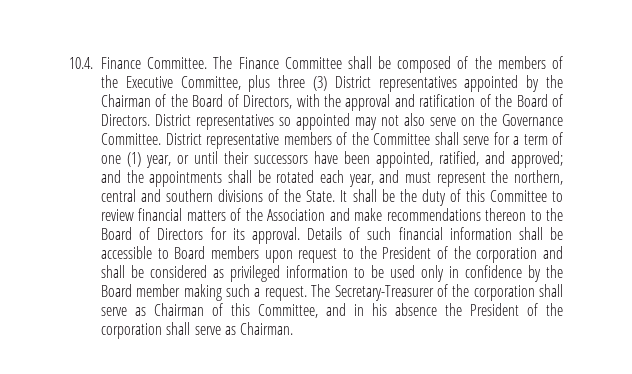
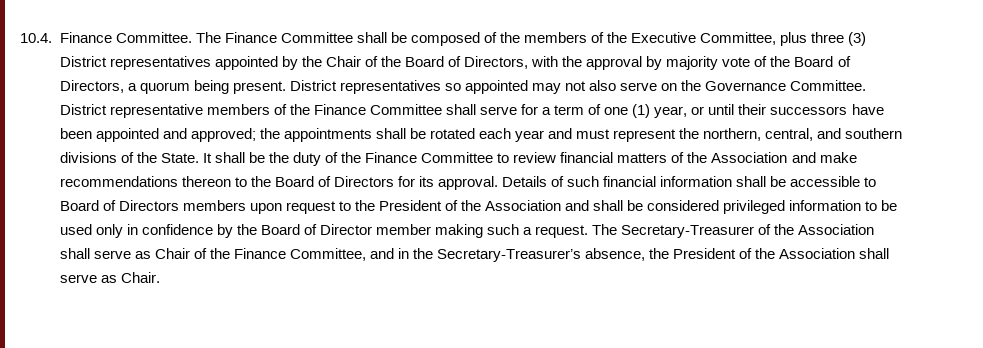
[101,94,151,107] Chairman -> [325,56,361,67] Chair
[394,94,563,107] [101,114,150,126] and ratification of the Board of Directors. -> [646,56,851,70] [59,80,286,94] by majority vote of the Board of Directors, a quorum being present.
(369, 138) none -> [313,104,366,115] Finance
[376,151,479,168] appointed, ratified, -> [95,128,159,142] appointed
[101,170,121,183] and -> (256, 135) none
[348,174,374,187] year, -> [515,130,545,142] year
[101,189,136,202] central -> [765,128,814,141] central,
[465,189,485,202] this -> [341,152,418,163] the Finance
(206, 252) none -> [102,200,179,211] of Directors
[476,247,538,263] corporation -> [485,200,562,211] Association
[213,269,224,278] as -> (720, 205) none
(132, 290) none -> [303,224,372,235] of Director
[473,284,563,301] [101,303,563,318] [101,322,294,339] corporation shall serve as Chairman of this Committee, and in his absence the President of the corporation shall serve as Chairman. -> [798,224,875,235] [59,248,890,262] [59,272,160,283] Association shall serve as Chair of the Finance Committee, and in the Secretary-Treasurer’s absence, the President of the Association shall serve as Chair.

